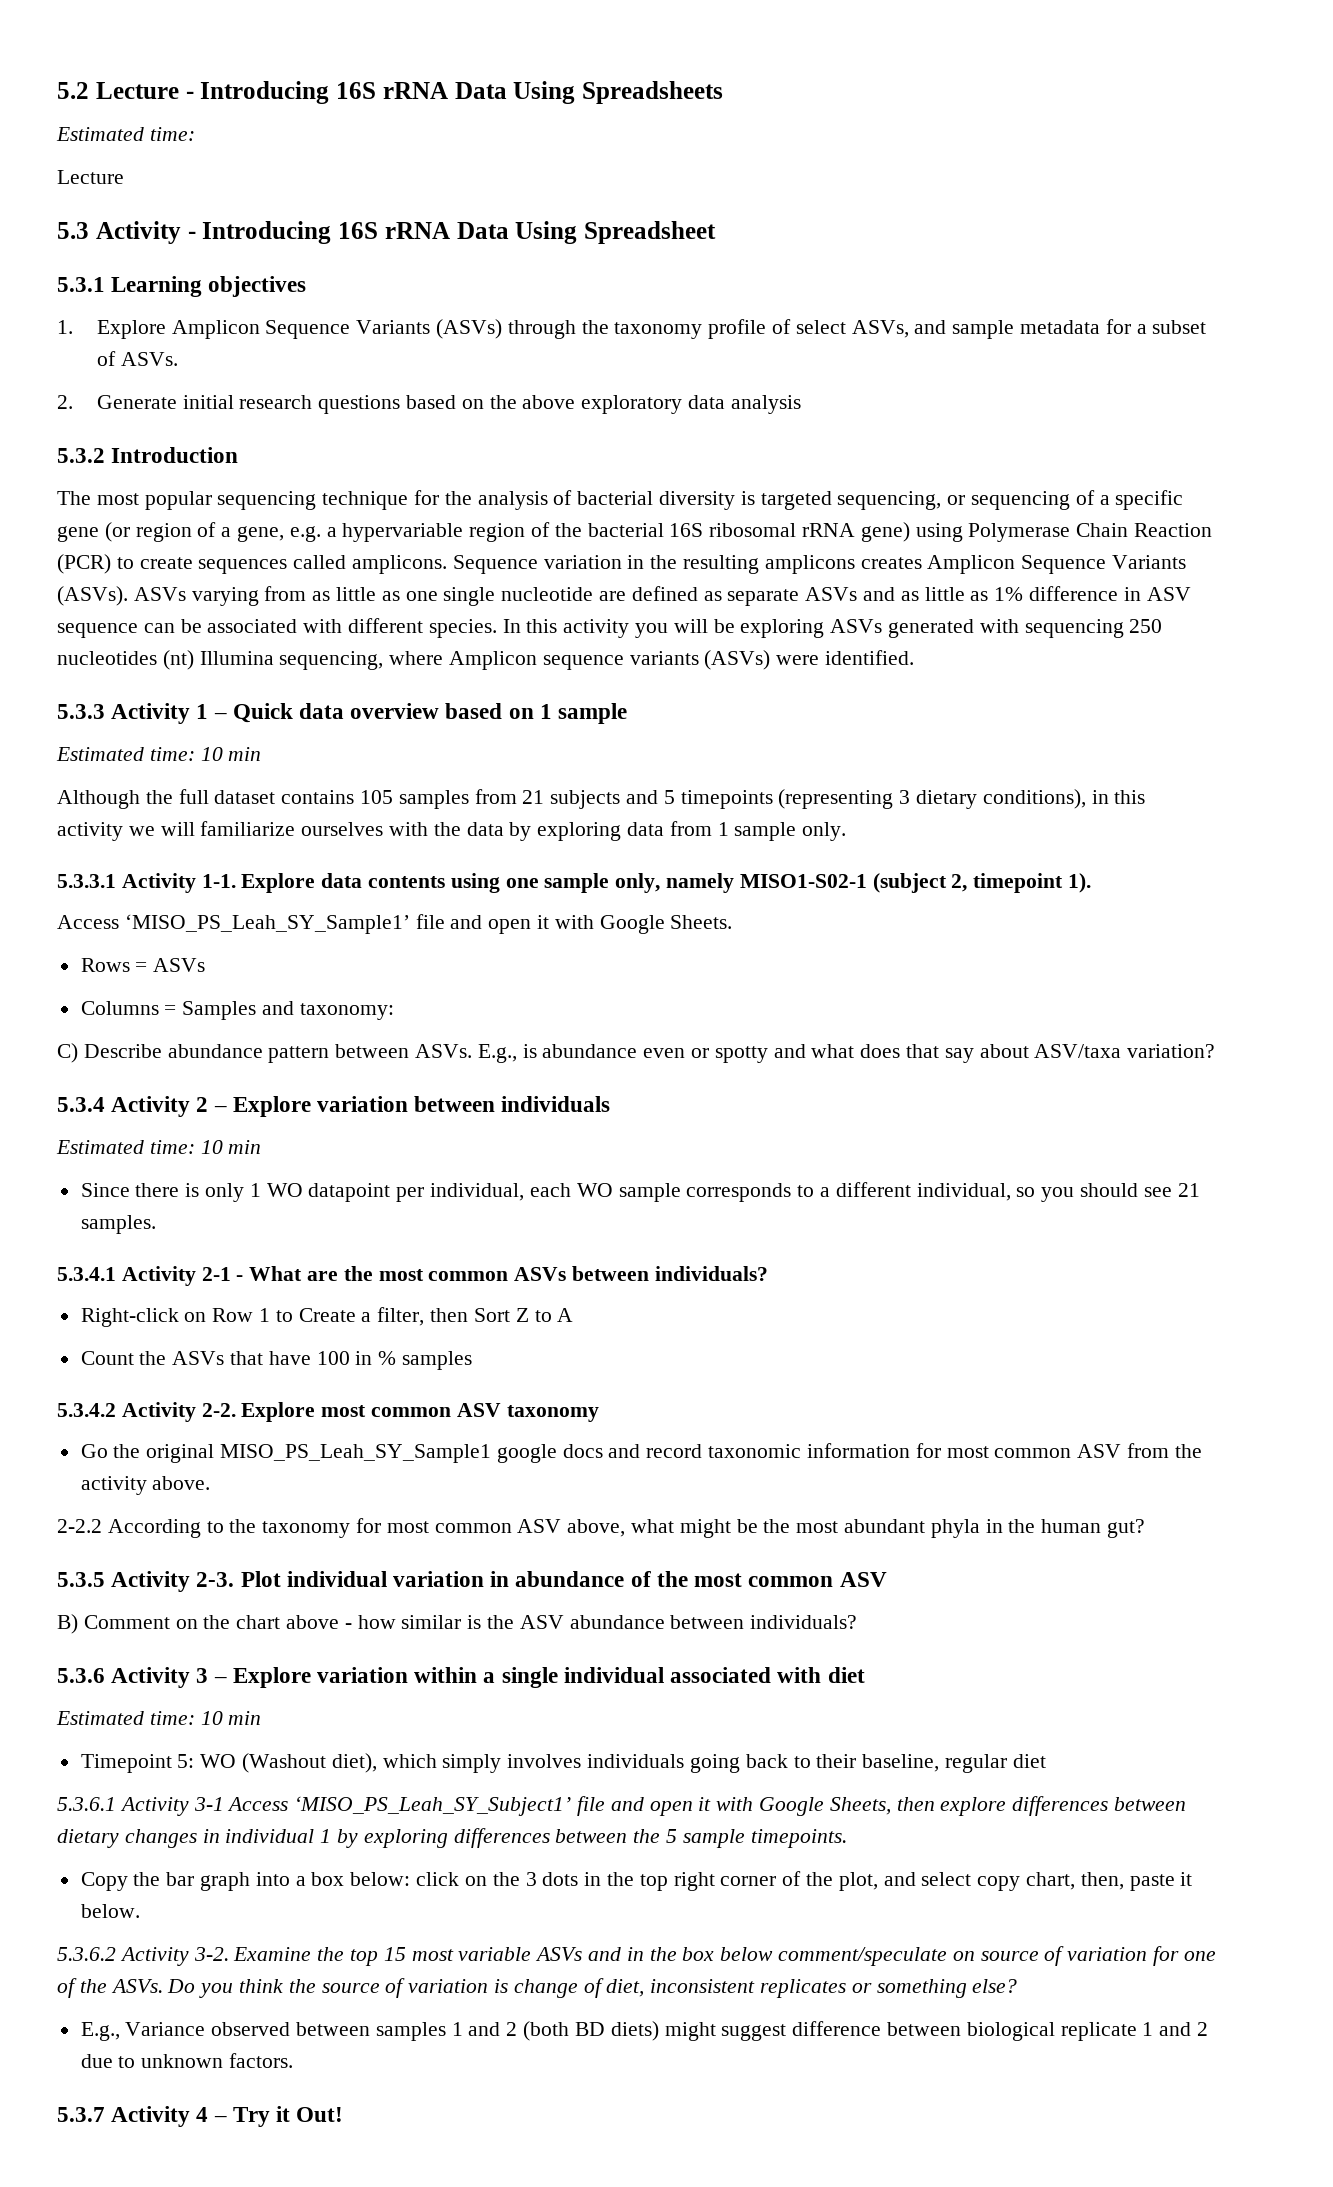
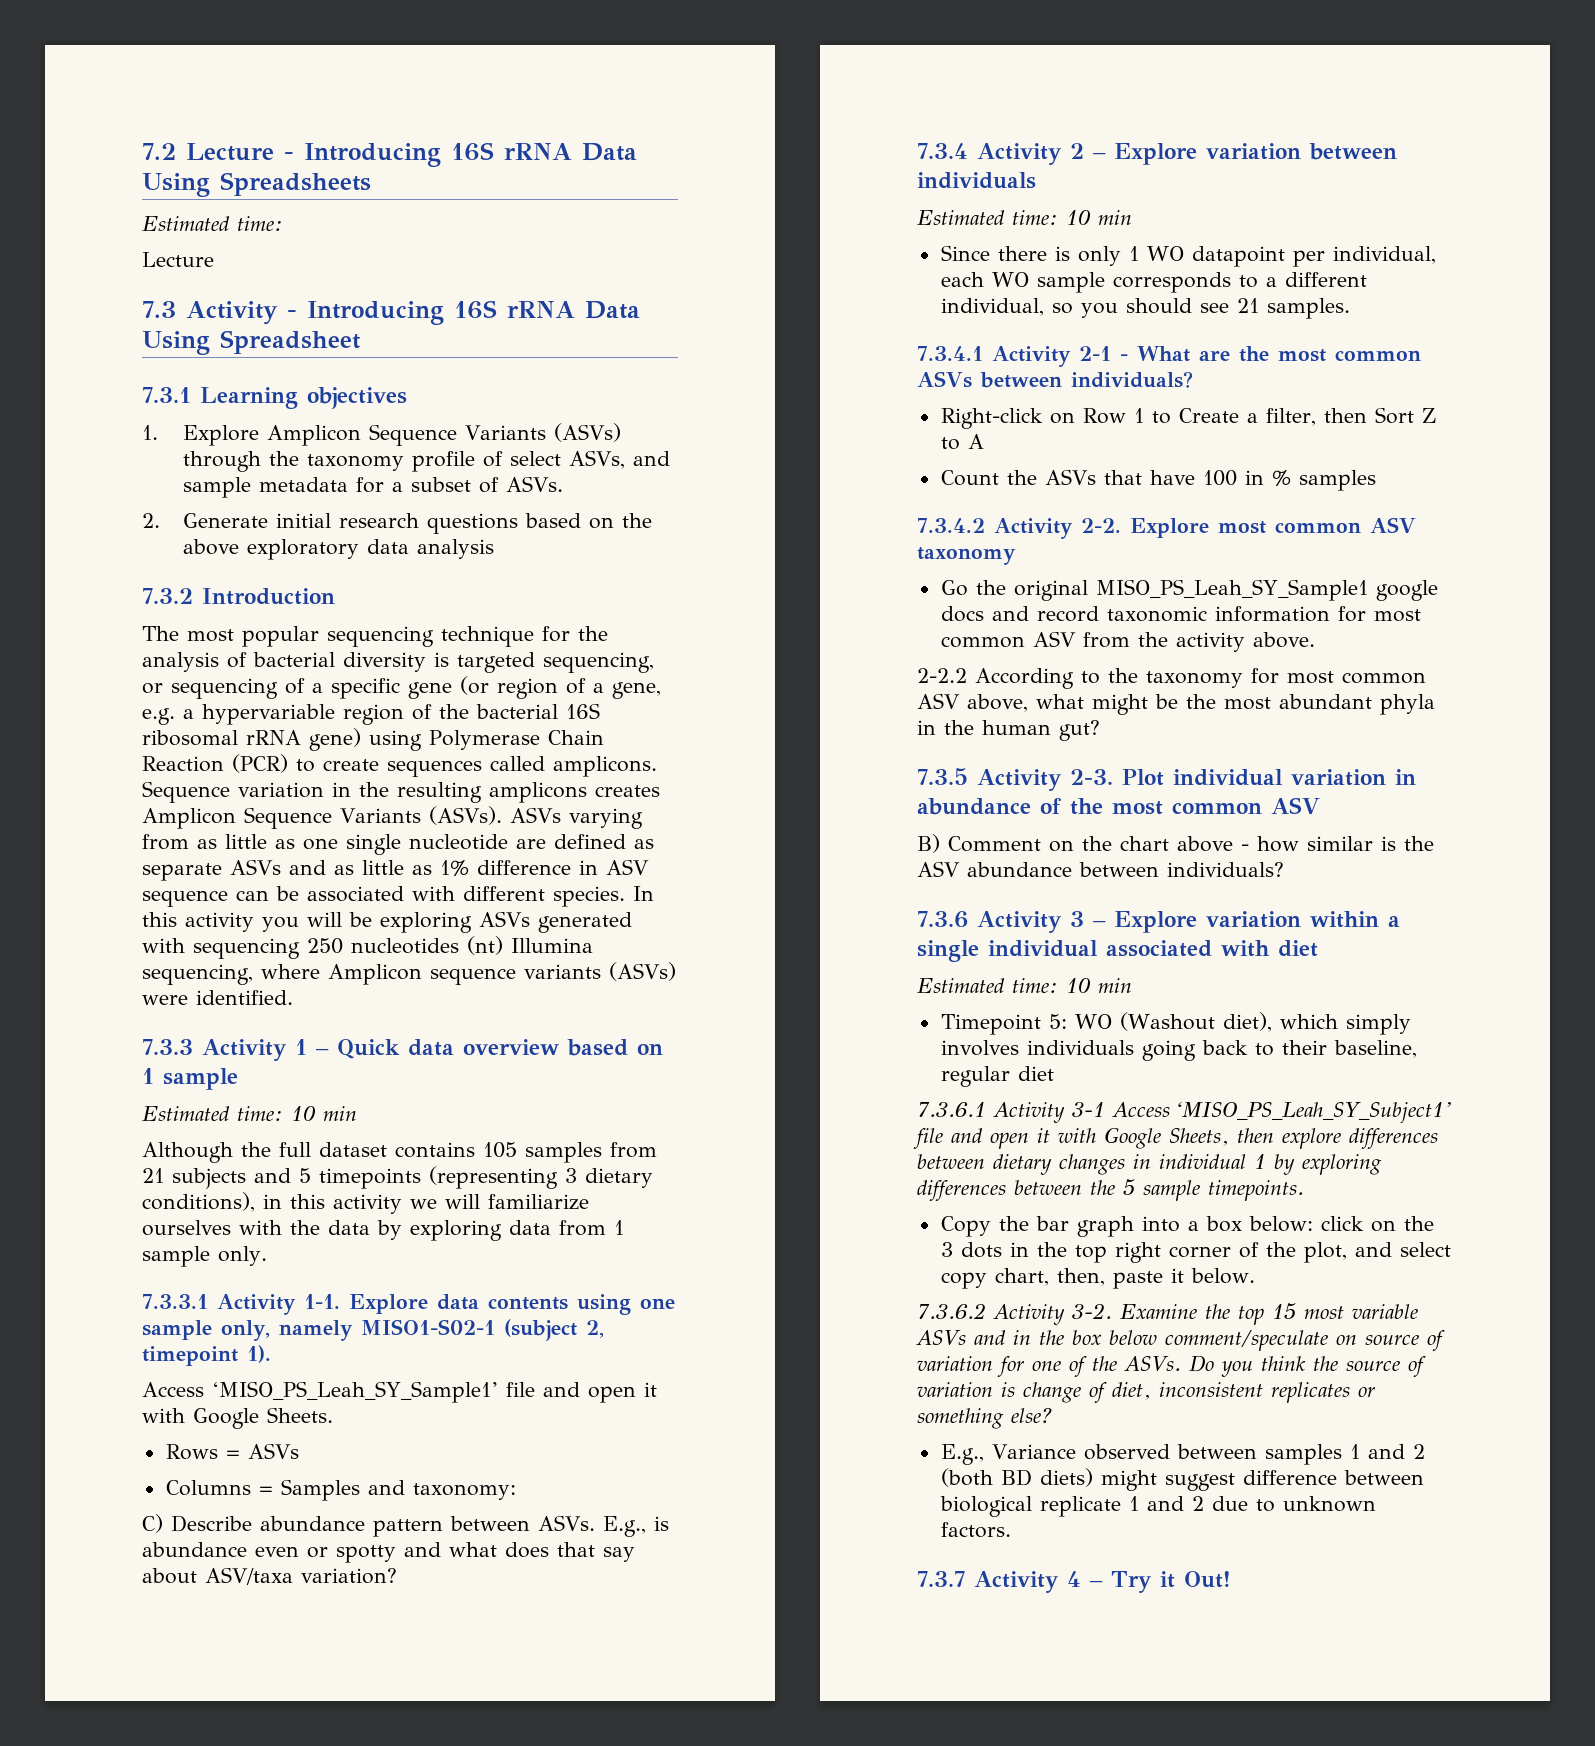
[57,82,89,99] 5.2 -> [142,143,176,160] 7.2
[57,222,89,239] 5.3 -> [142,301,176,318] 7.3
[57,277,105,292] 5.3.1 -> [142,387,191,403] 7.3.1
[57,448,105,463] 5.3.2 -> [142,588,193,604] 7.3.2
[57,704,105,719] 5.3.3 -> [142,1039,193,1055] 7.3.3
[57,874,116,888] 5.3.3.1 -> [142,1294,208,1309] 7.3.3.1
[57,1097,105,1112] 5.3.4 -> [917,143,968,159] 7.3.4
[57,1267,116,1281] 5.3.4.1 -> [917,346,983,361] 7.3.4.1
[57,1403,116,1417] 5.3.4.2 -> [917,518,985,533] 7.3.4.2
[57,1572,105,1587] 5.3.5 -> [917,768,968,785] 7.3.5
[57,1668,105,1683] 5.3.6 -> [917,911,968,928] 7.3.6
[57,1797,116,1811] 5.3.6.1 -> [917,1102,986,1117] 7.3.6.1
[57,1947,116,1961] 5.3.6.2 -> [917,1303,986,1319] 7.3.6.2
[57,2107,105,2122] 5.3.7 -> [917,1571,965,1587] 7.3.7

